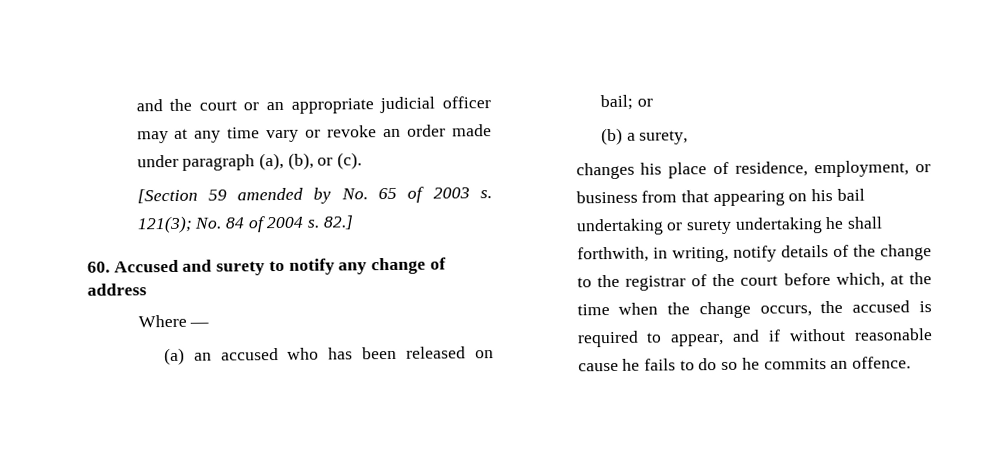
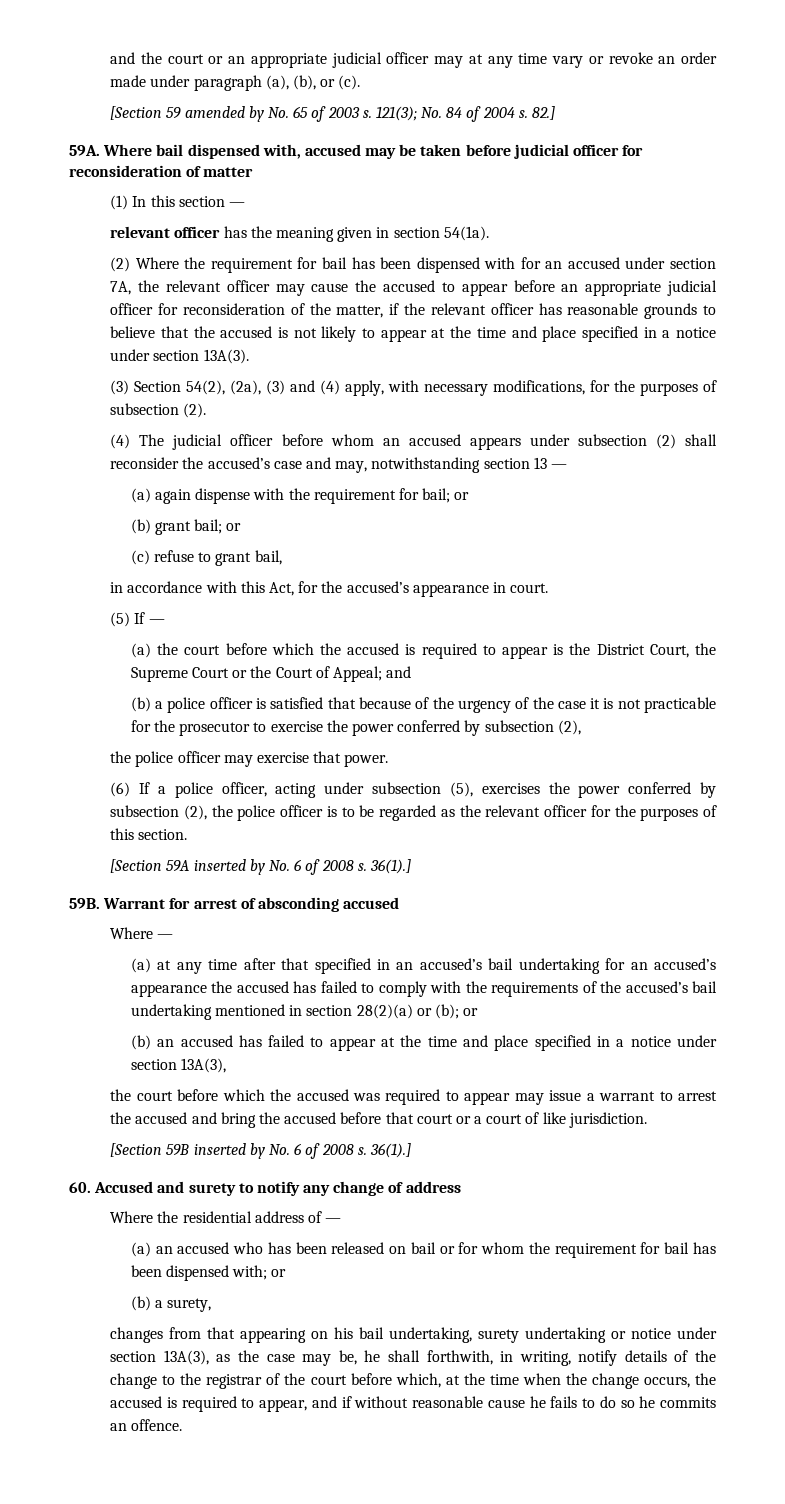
(354, 222) none -> [69,144,644,159] [69,165,254,177] [110,195,245,210] [110,226,489,242] [110,257,716,273] [110,280,717,296] [110,303,716,319] [110,326,716,342] [110,349,249,364] [110,380,717,396] [110,403,207,418] [110,434,717,450] [110,457,567,473] [130,488,470,504] [130,519,242,535] [130,550,282,566] [110,581,549,597] [110,612,165,627] [130,643,716,659] [130,666,412,682] [130,697,717,713] [130,720,581,736] [110,751,389,767] [110,782,716,798] [110,805,717,821] [110,828,188,840] [110,859,411,875] [69,897,400,912] [110,927,174,939] [130,958,716,974] [130,981,717,997] [130,1004,479,1020] [130,1035,717,1051] [130,1058,227,1073] [110,1089,717,1105] [110,1112,647,1128] [110,1143,411,1159] // 59A. Where bail dispensed with, accused may be taken before judicial officer for reconsideration of matter // (1) In this section — // relevant officer has the meaning given in section 54(1a). // (2) Where the requirement for bail has been dispensed with for an accused under section 7A, the relevant officer may cause the accused to appear before an appropriate judicial officer for reconsideration of the matter, if the relevant officer has reasonable grounds to believe that the accused is not likely to appear at the time and place specified in a notice under section 13A(3). // (3) Section 54(2), (2a), (3) and (4) apply, with necessary modifications, for the purposes of subsection (2). // (4) The judicial officer before whom an accused appears under subsection (2) shall reconsider the accused’s case and may, notwithstanding section 13 — // (a) again dispense with the requirement for bail; or // (b) grant bail; or // (c) refuse to grant bail, // in accordance with this Act, for the accused’s appearance in court. // (5) If — // (a) the court before which the accused is required to appear is the District Court, the Supreme Court or the Court of Appeal; and // (b) a police officer is satisfied that because of the urgency of the case it is not practicable for the prosecutor to exercise the power conferred by subsection (2), // the police officer may exercise that power. // (6) If a police officer, acting under subsection (5), exercises the power conferred by subsection (2), the police officer is to be regarded as the relevant officer for the purposes of this section. // [Section 59A inserted by No. 6 of 2008 s. 36(1).] // 59B. Warrant for arrest of absconding accused // Where — // (a) at any time after that specified in an accused’s bail undertaking for an accused’s appearance the accused has failed to comply with the requirements of the accused’s bail undertaking mentioned in section 28(2)(a) or (b); or // (b) an accused has failed to appear at the time and place specified in a notice under section 13A(3), // the court before which the accused was required to appear may issue a warrant to arrest the accused and bring the accused before that court or a court of like jurisdiction. // [Section 59B inserted by No. 6 of 2008 s. 36(1).]
(187, 321) none -> [157,1211,322,1223] the residential address of
[599,94,633,111] bail; -> [410,1242,716,1258] [130,1265,268,1281] bail or for whom the requirement for bail has been dispensed with;
[640,160,931,179] [575,190,638,204] his place of residence, employment, or business -> (164, 1335) none
[575,217,823,236] undertaking or surety undertaking -> [389,1327,717,1343] [110,1350,357,1366] undertaking, surety undertaking or notice under section 13A(3), as the case may be,

